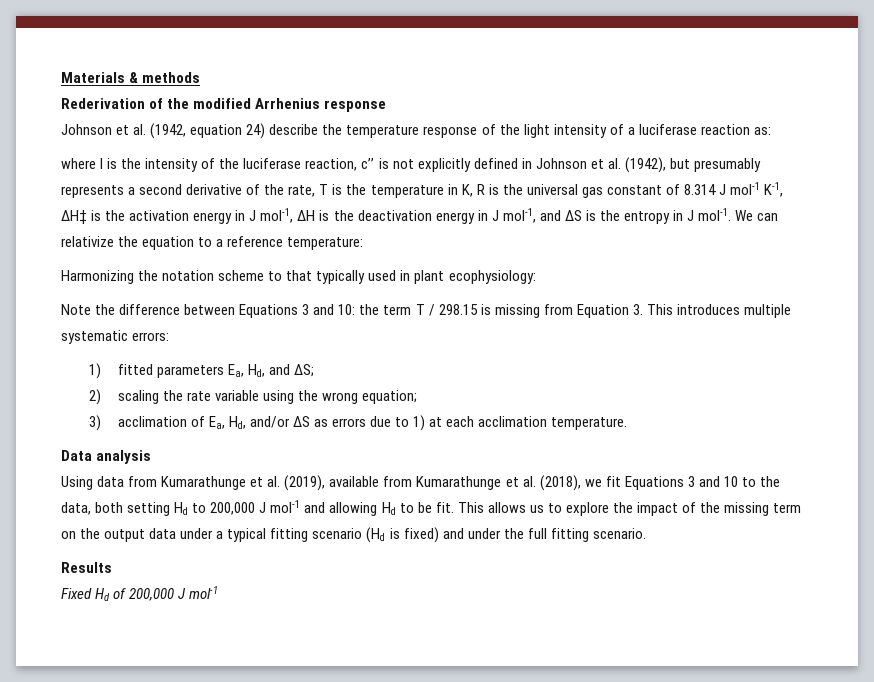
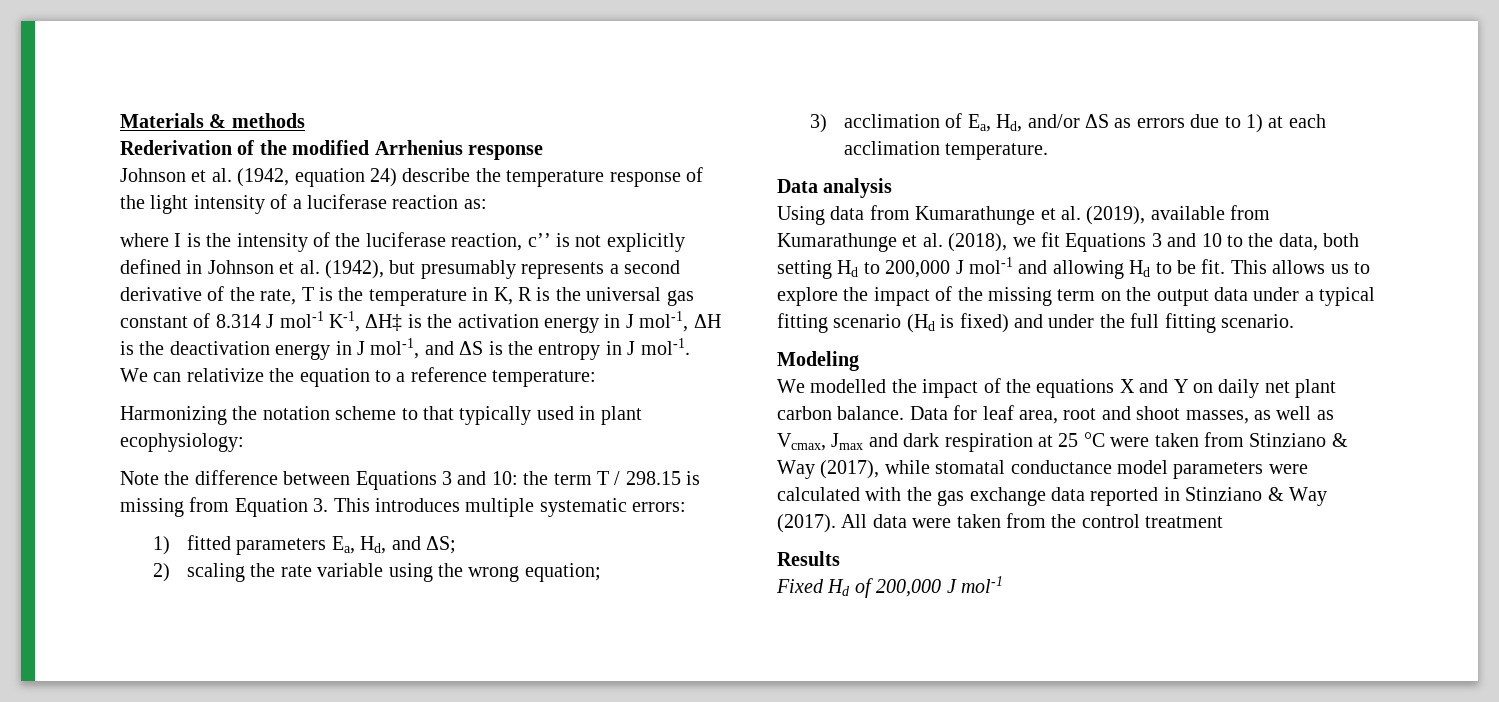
(646, 533) none -> [777,351,859,371] [777,378,1337,398] [777,405,1334,424] [777,432,1348,452] [777,460,1308,479] [777,487,1327,506] [777,513,1224,533] // Modeling // We modelled the impact of the equations X and Y on daily net plant carbon balance. Data for leaf area, root and shoot masses, as well as Vcmax, Jmax and dark respiration at 25 °C were taken from Stinziano & Way (2017), while stomatal conductance model parameters were calculated with the gas exchange data reported in Stinziano & Way (2017). All data were taken from the control treatment

